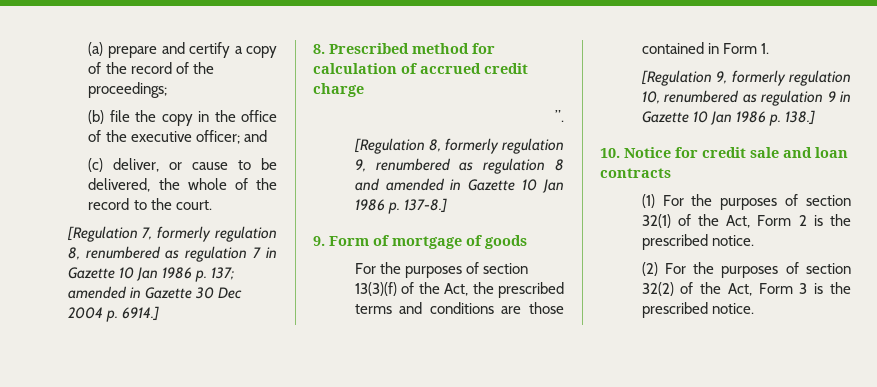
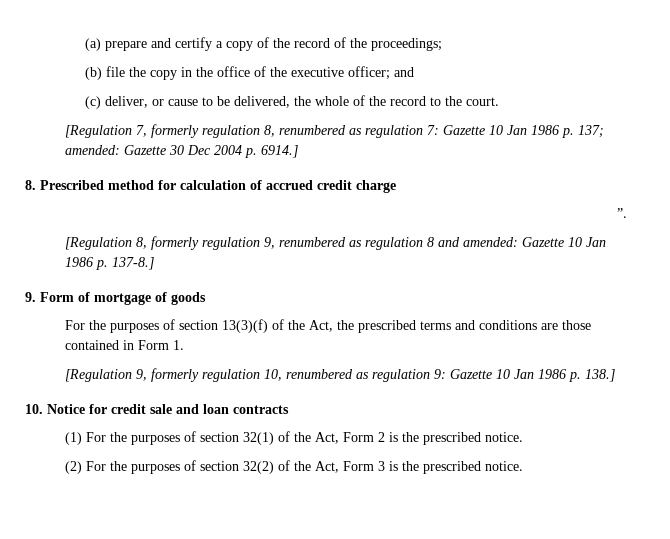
[253,247,277,258] 7 in -> [427,125,440,135] 7:
[67,286,141,299] amended in -> [65,145,121,155] amended:
[385,178,462,191] amended in -> [463,237,519,247] amended:
[827,91,851,102] 9 in -> [434,369,447,379] 9:

